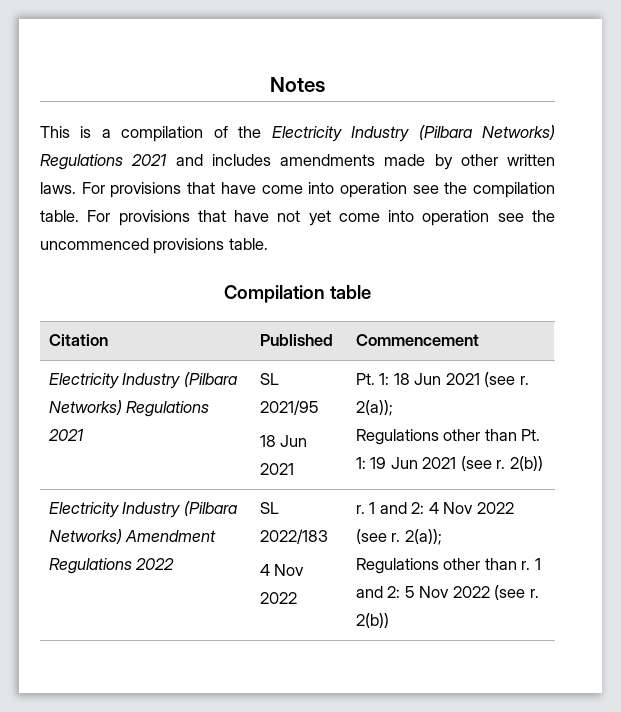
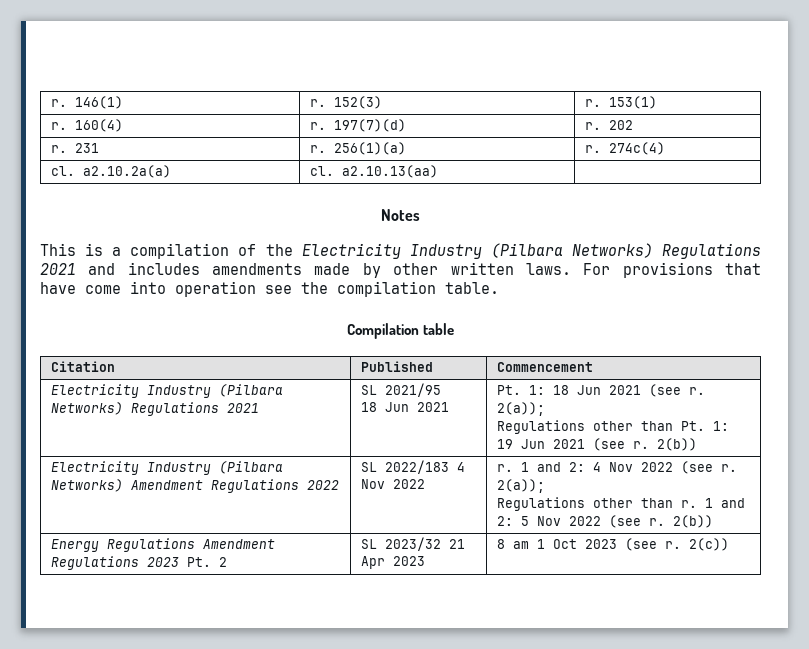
(270, 84) none -> [51,96,124,109] [310,96,383,109] [585,96,658,109] [51,119,124,132] [310,119,407,132] [585,120,634,130] [51,143,100,153] [310,142,407,155] [585,142,666,155] [51,165,172,178] [310,165,439,178] r. 146(1) | r. 152(3) | r. 153(1) // r. 160(4) | r. 197(7)(d) | r. 202 // r. 231 | r. 256(1)(a) | r. 274c(4) // cl. a2.10.2a(a) | cl. a2.10.13(aa) | //
[87,210,555,226] [40,238,268,254] For provisions that have not yet come into operation see the uncommenced provisions table. -> (499, 288) none
(328, 536) // -> (450, 467) none
(389, 620) none -> [51,538,276,552] [51,556,228,570] [361,537,466,551] [361,556,426,569] [497,538,730,551] // Energy Regulations Amendment Regulations 2023 Pt. 2 | SL 2023/32 21 Apr 2023 | 8 am 1 Oct 2023 (see r. 2(c))

